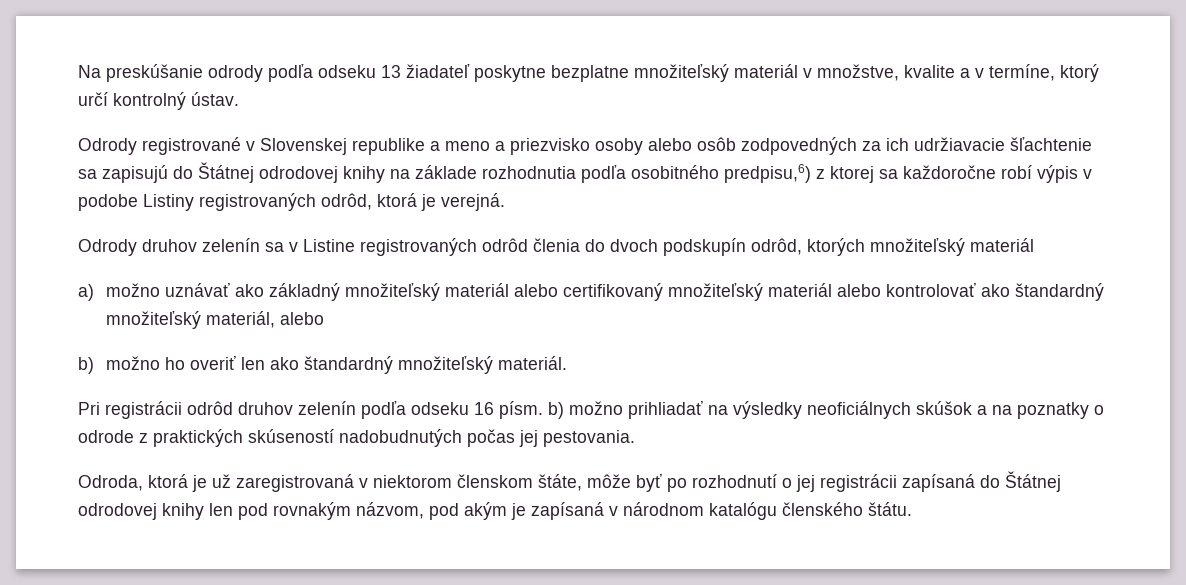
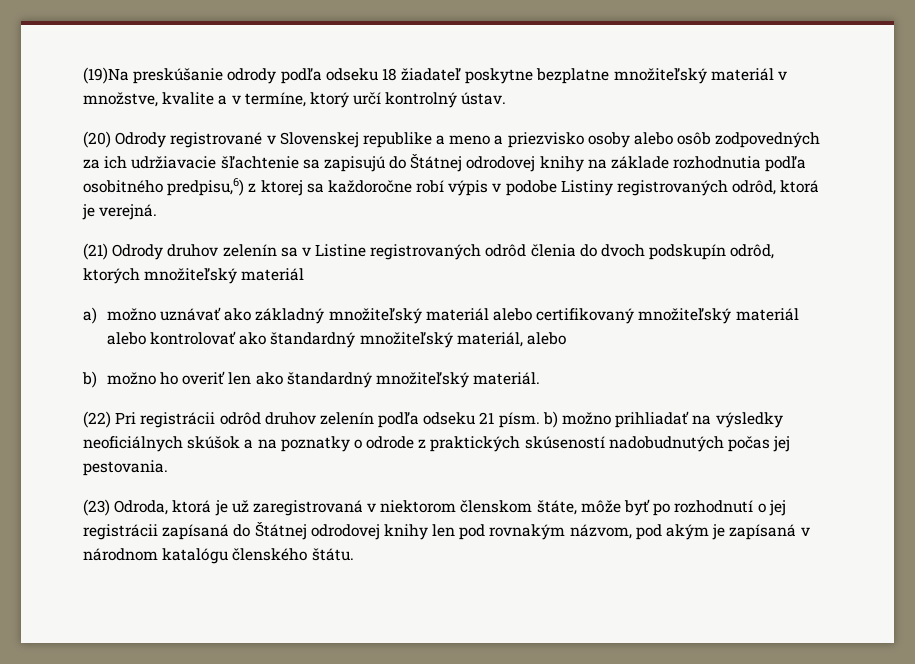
[78,65,101,78] Na -> [83,67,129,84] (19)Na
[381,65,401,78] 13 -> [381,68,397,81] 18
(239, 99) none -> [83,131,111,148] (20)
(505, 202) none -> [83,243,108,260] (21)
(568, 363) none -> [83,411,111,428] (22)
[474,402,494,415] 16 -> [479,412,495,424] 21
(635, 438) none -> [83,499,110,516] (23)

